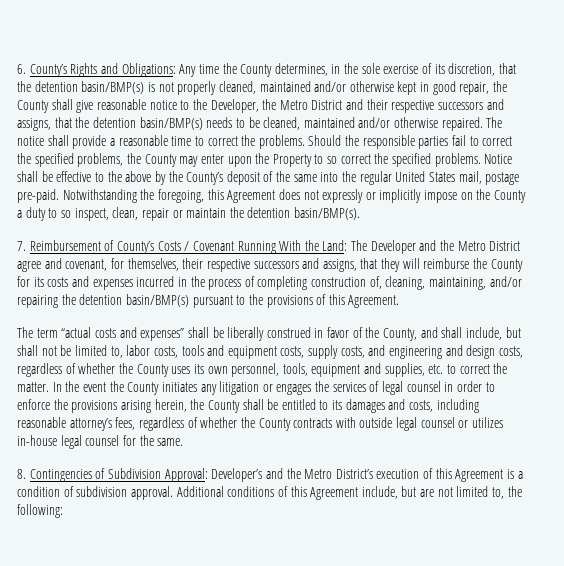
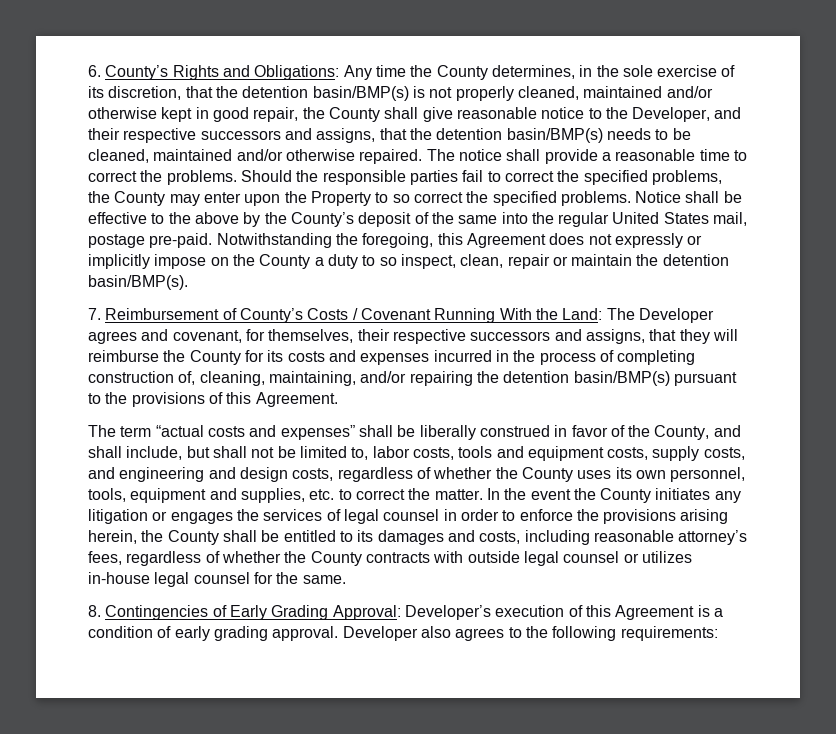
[262,99,343,110] the Metro District -> (711, 114) none
[419,240,521,251] [17,261,41,272] and the Metro District agree -> [88,331,137,344] agrees
[107,468,373,482] Subdivision Approval: Developer’s and the Metro District’s -> [229,605,491,620] Early Grading Approval: Developer’s
[76,486,522,500] [17,504,63,518] subdivision approval. Additional conditions of this Agreement include, but are not limited to, the following: -> [174,626,718,641] early grading approval. Developer also agrees to the following requirements:

